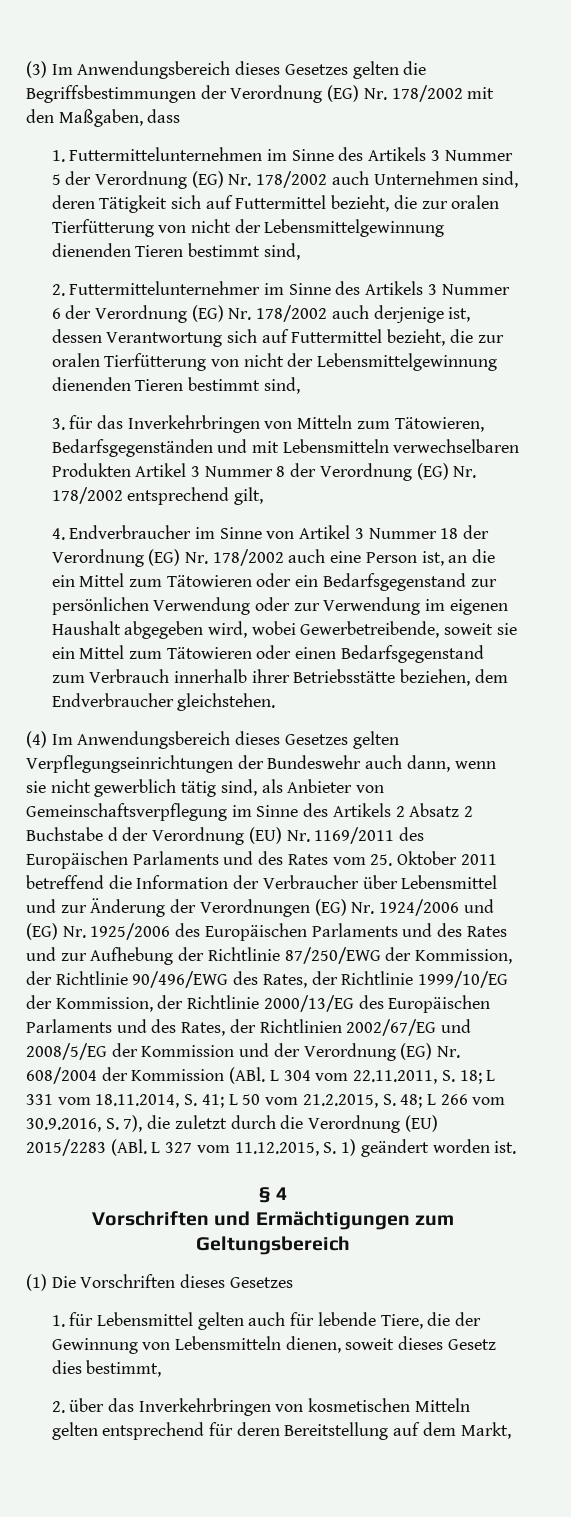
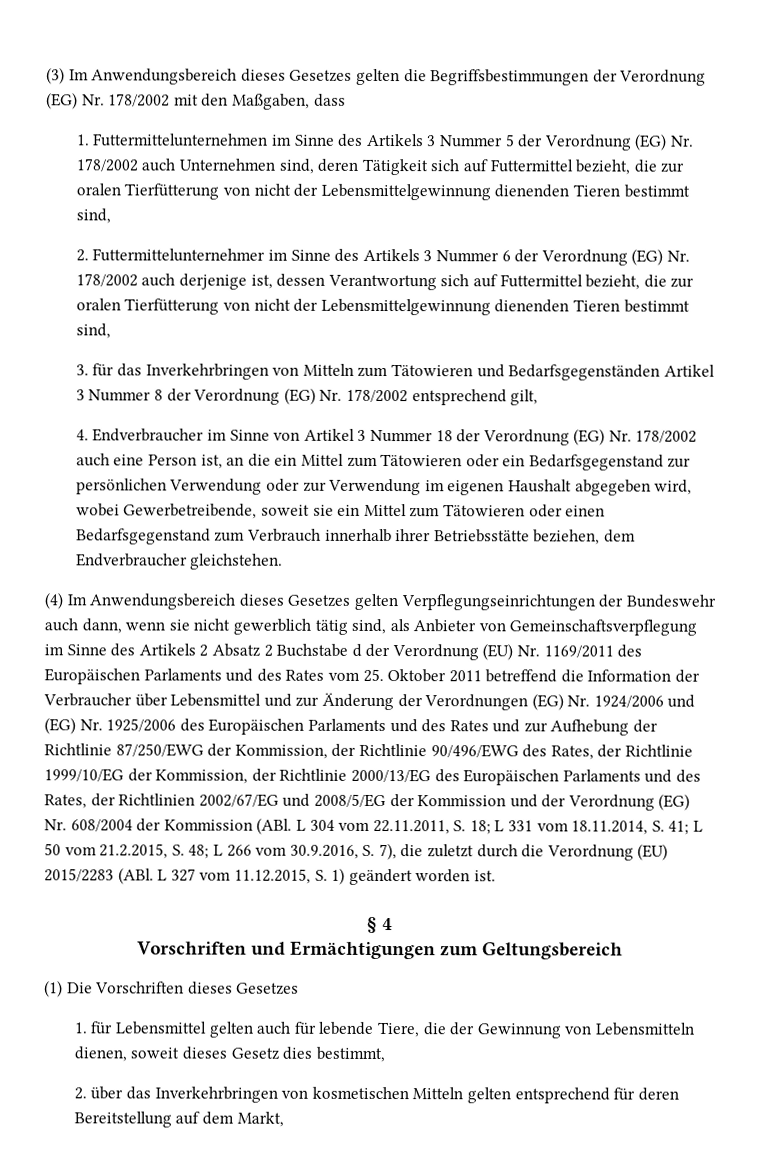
[394,417,484,432] [51,439,520,457] [51,463,131,477] Tätowieren, Bedarfsgegenständen und mit Lebensmitteln verwechselbaren Produkten -> [390,364,661,381] Tätowieren und Bedarfsgegenständen

